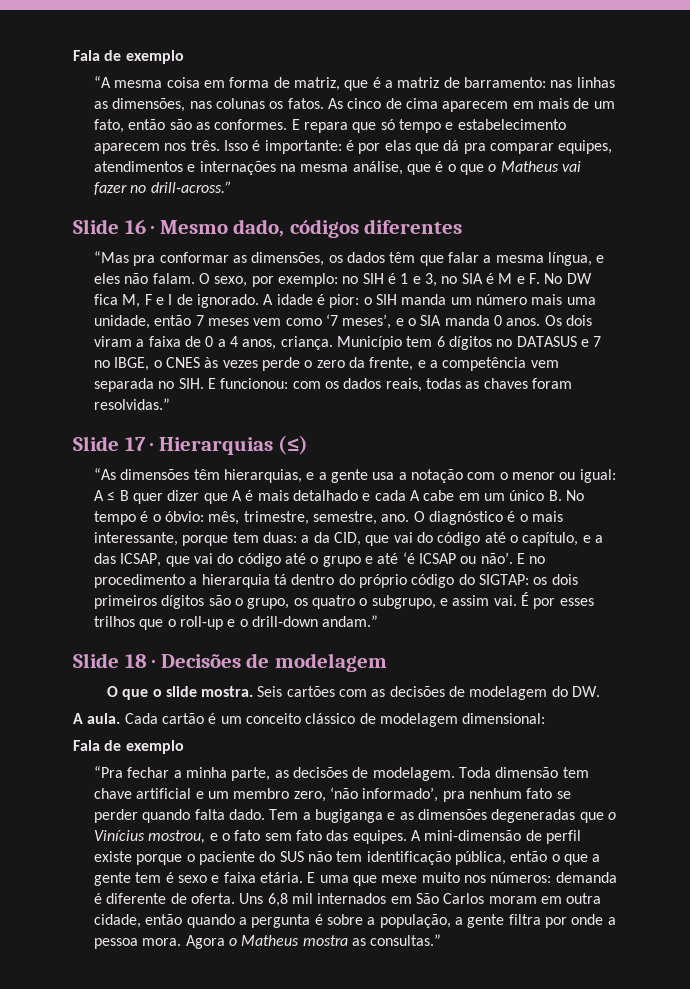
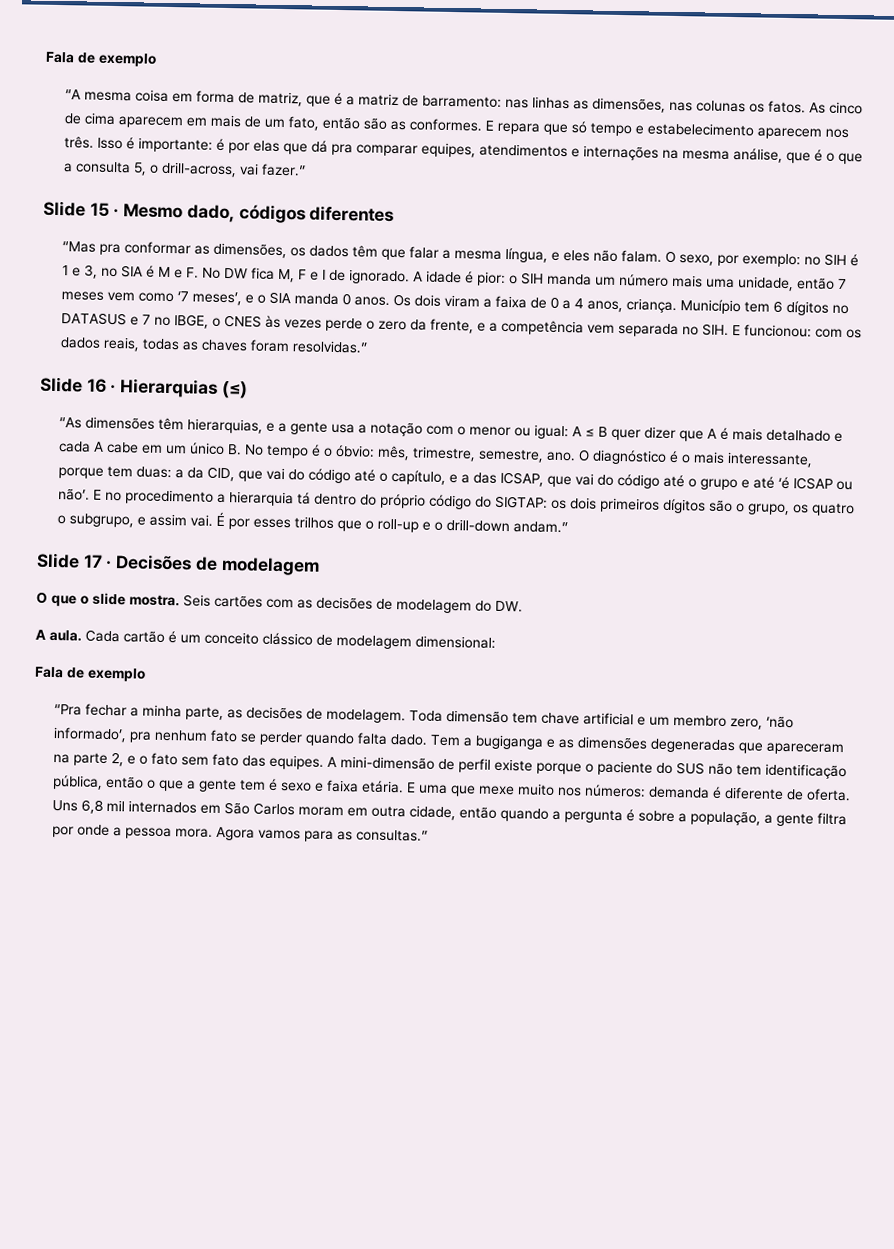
[488,161,581,172] [94,181,232,195] [73,219,146,234] o Matheus vai fazer no drill-across.” // Slide 16 -> [63,161,307,178] [43,200,110,217] a consulta 5, o drill-across, vai fazer.” // Slide 15
[124,437,146,451] 17 -> [86,378,107,393] 16
[124,654,147,668] 18 -> [82,554,103,568] 17
[607,812,616,820] [94,830,206,844] o Vinícius mostrou, -> [766,742,845,756] [53,752,125,767] apareceram na parte 2,
[229,935,348,946] o Matheus mostra -> [258,829,335,843] vamos para

